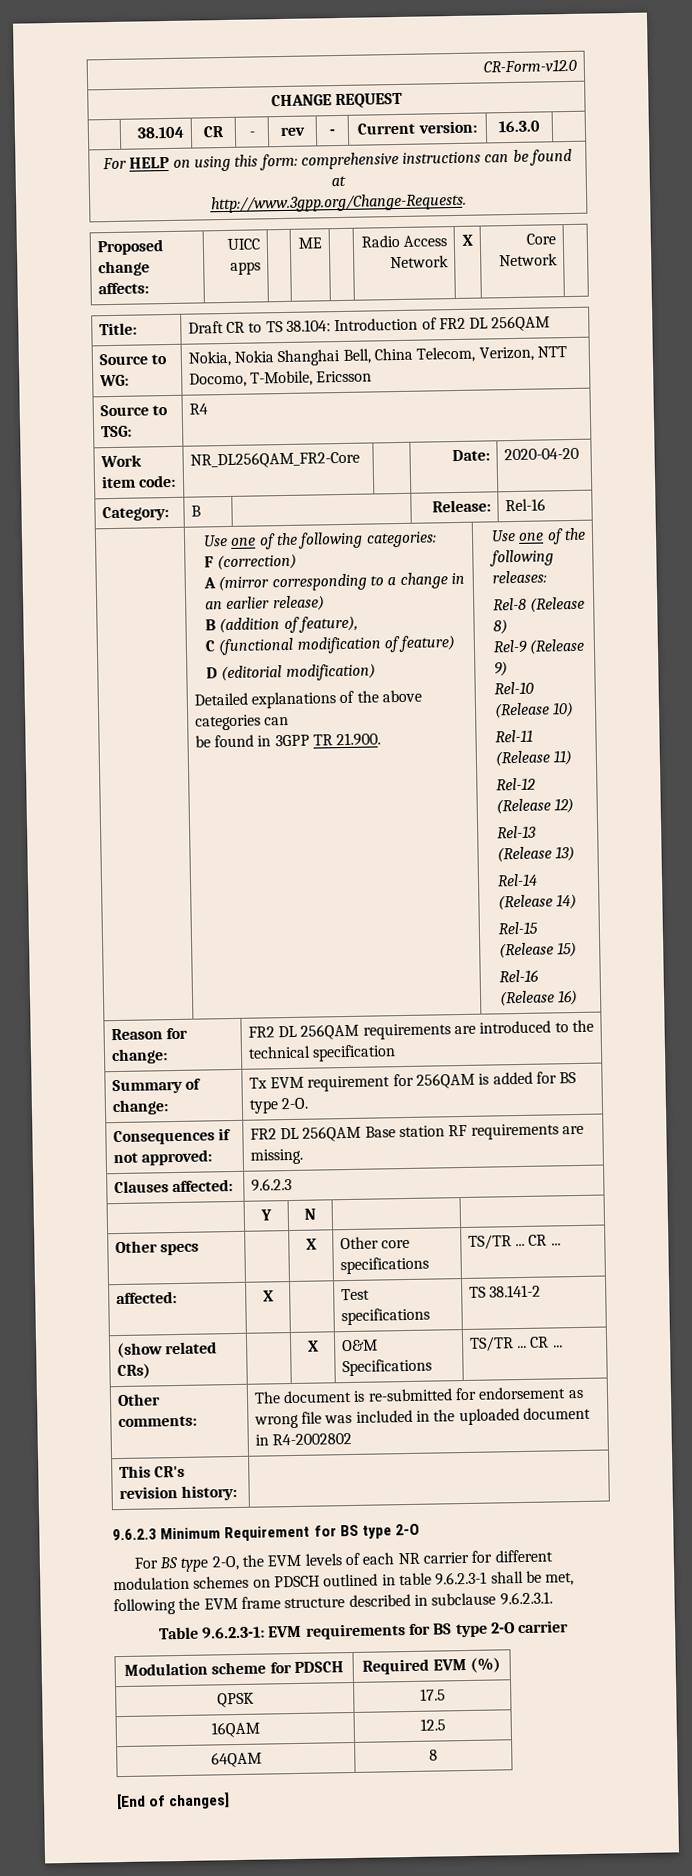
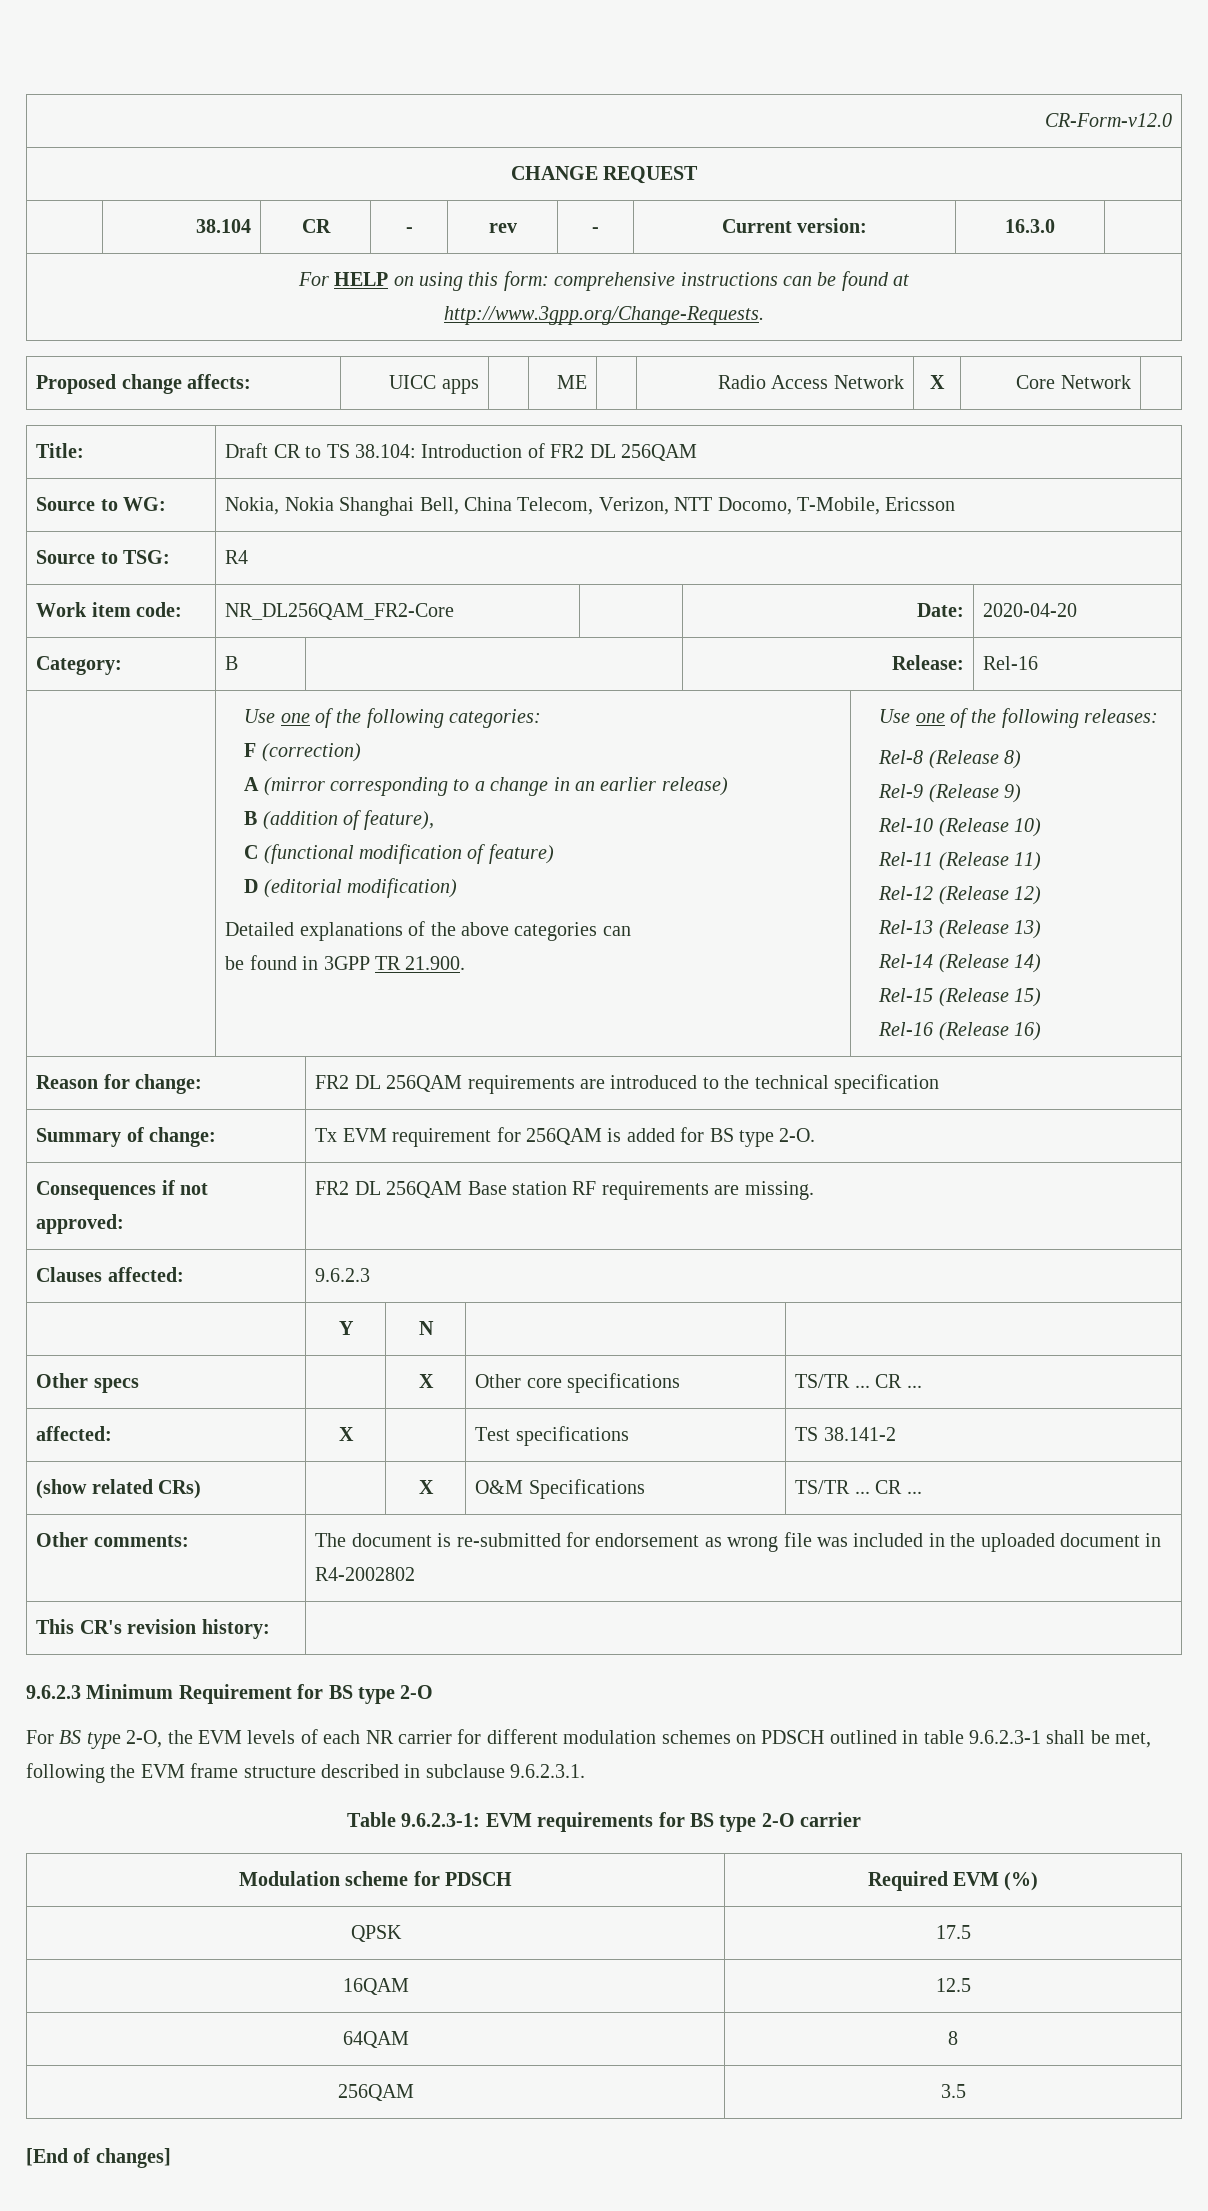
(438, 1755) none -> [337,2084,414,2101] [940,2084,966,2098] // 256QAM | 3.5

